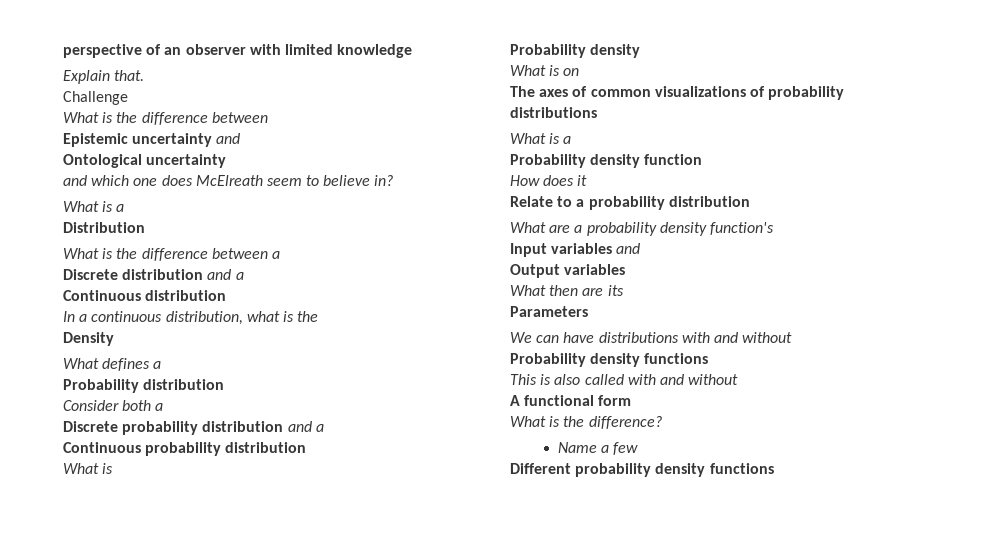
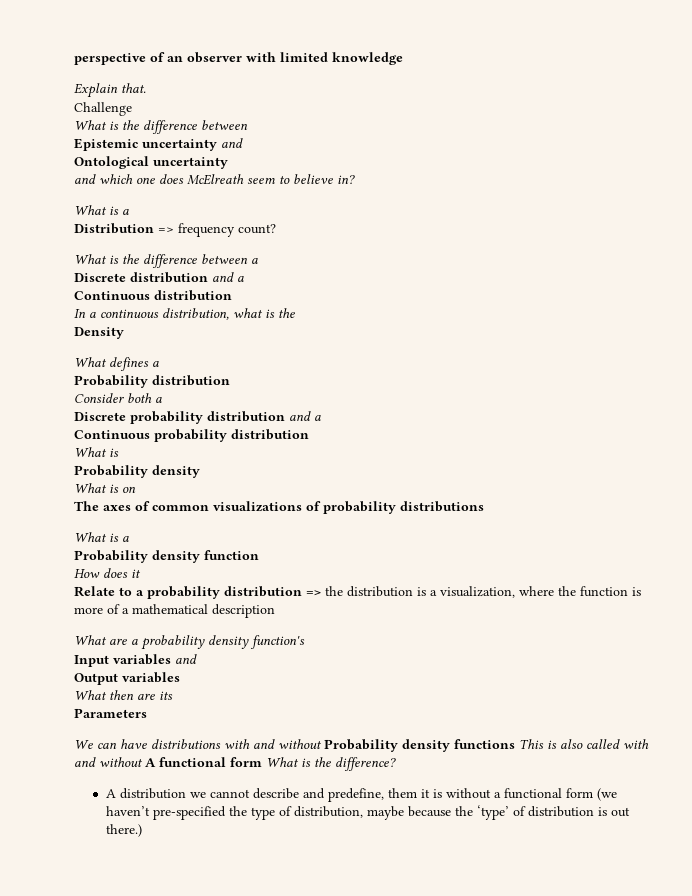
(145, 227) none -> [158,223,276,237] => frequency count?
(750, 201) none -> [306,586,641,598] [74,604,275,618] => the distribution is a visualization, where the function is more of a mathematical description
(793, 337) // -> (322, 744) none
(709, 358) // -> (515, 744) none
(739, 379) // -> (143, 762) none
(632, 400) // -> (262, 762) none
[557,442,639,455] [510,463,774,477] Name a few // Different probability density functions -> [105,788,617,802] [105,805,630,820] [105,824,142,837] A distribution we cannot describe and predefine, them it is without a functional form (we haven’t pre-specified the type of distribution, maybe because the ‘type’ of distribution is out there.)

